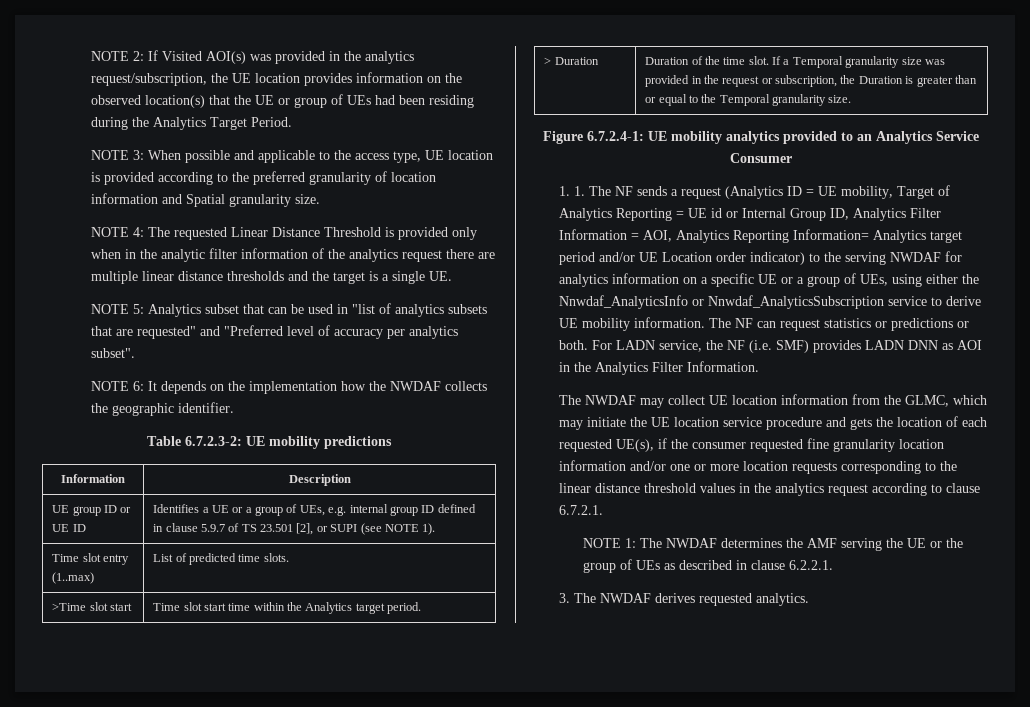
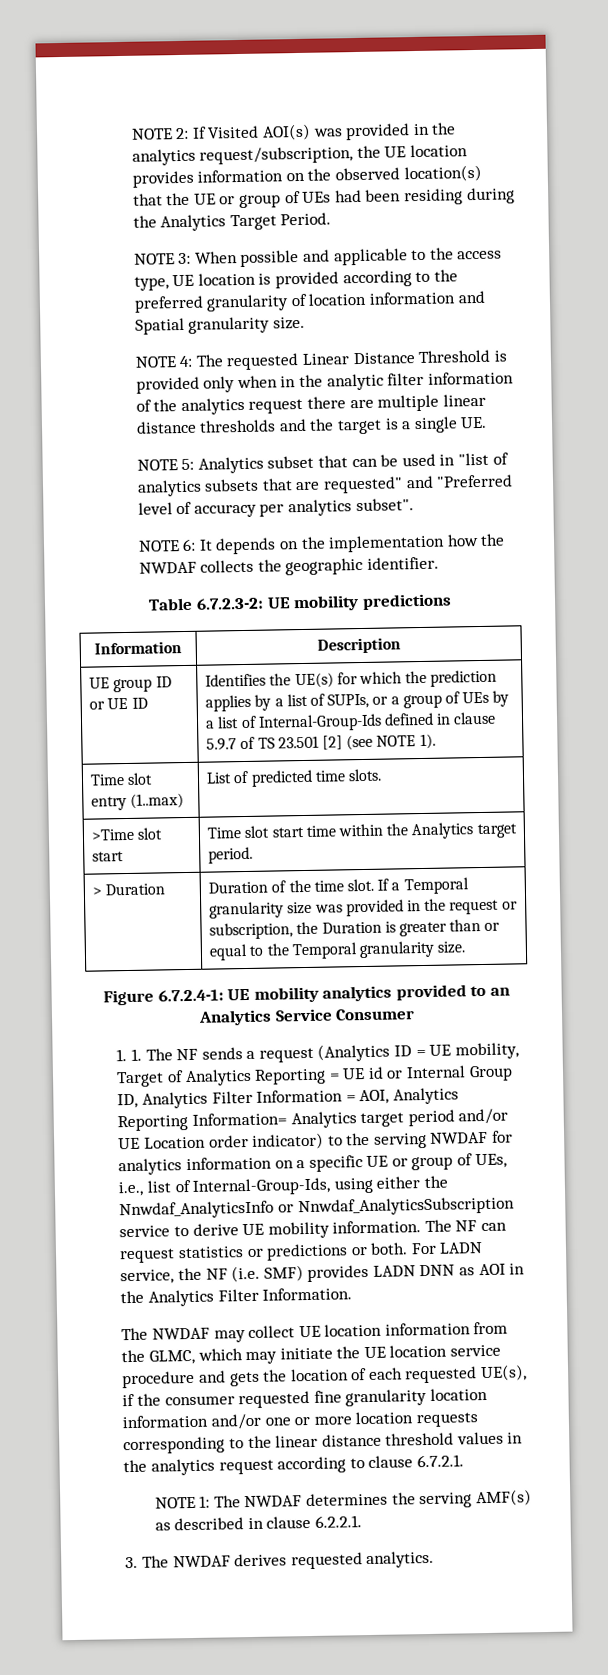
[202,504,435,516] a UE or a group of UEs, e.g. internal group ID -> [269,669,498,689] [205,690,510,712] [206,713,382,732] the UE(s) for which the prediction applies by a list of SUPIs, or a group of UEs by a list of Internal-Group-Ids
[296,523,358,535] [2], or SUPI -> [321,735,343,750] [2]
[796,273,888,287] a group of UEs, -> [411,1153,507,1171] [118,1177,332,1197] group of UEs, i.e., list of Internal-Group-Ids,
[807,538,964,551] [583,559,661,573] AMF serving the UE or the group of UEs -> [419,1489,532,1509] serving AMF(s)

